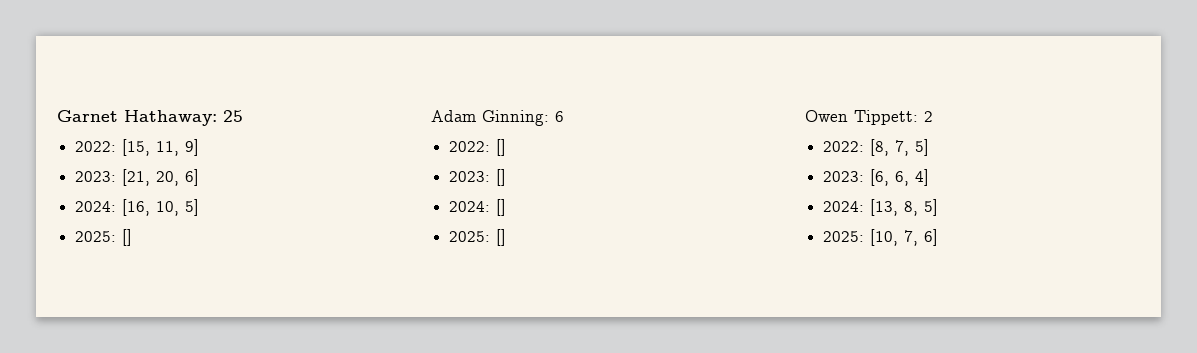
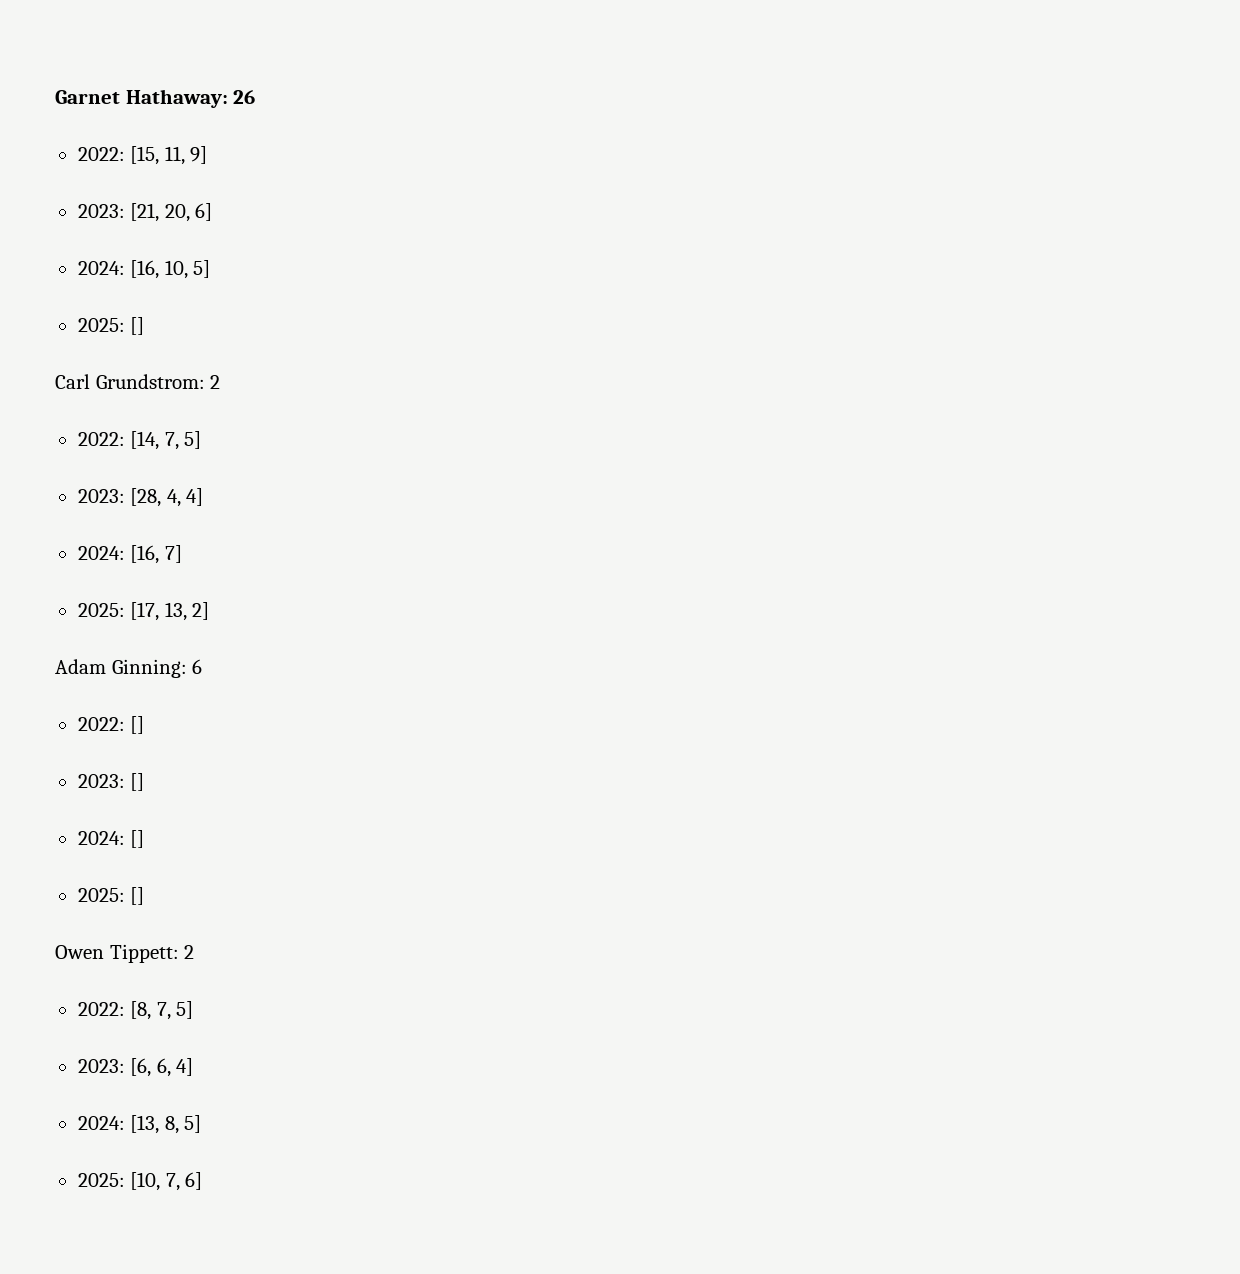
[223,110,243,122] 25 -> [233,90,256,104] 26
(133, 237) none -> [55,374,221,389] [77,431,202,450] [77,488,204,507] [77,545,182,564] [77,602,210,621] // Carl Grundstrom: 2 // 2022: [14, 7, 5] // 2023: [28, 4, 4] // 2024: [16, 7] // 2025: [17, 13, 2]

